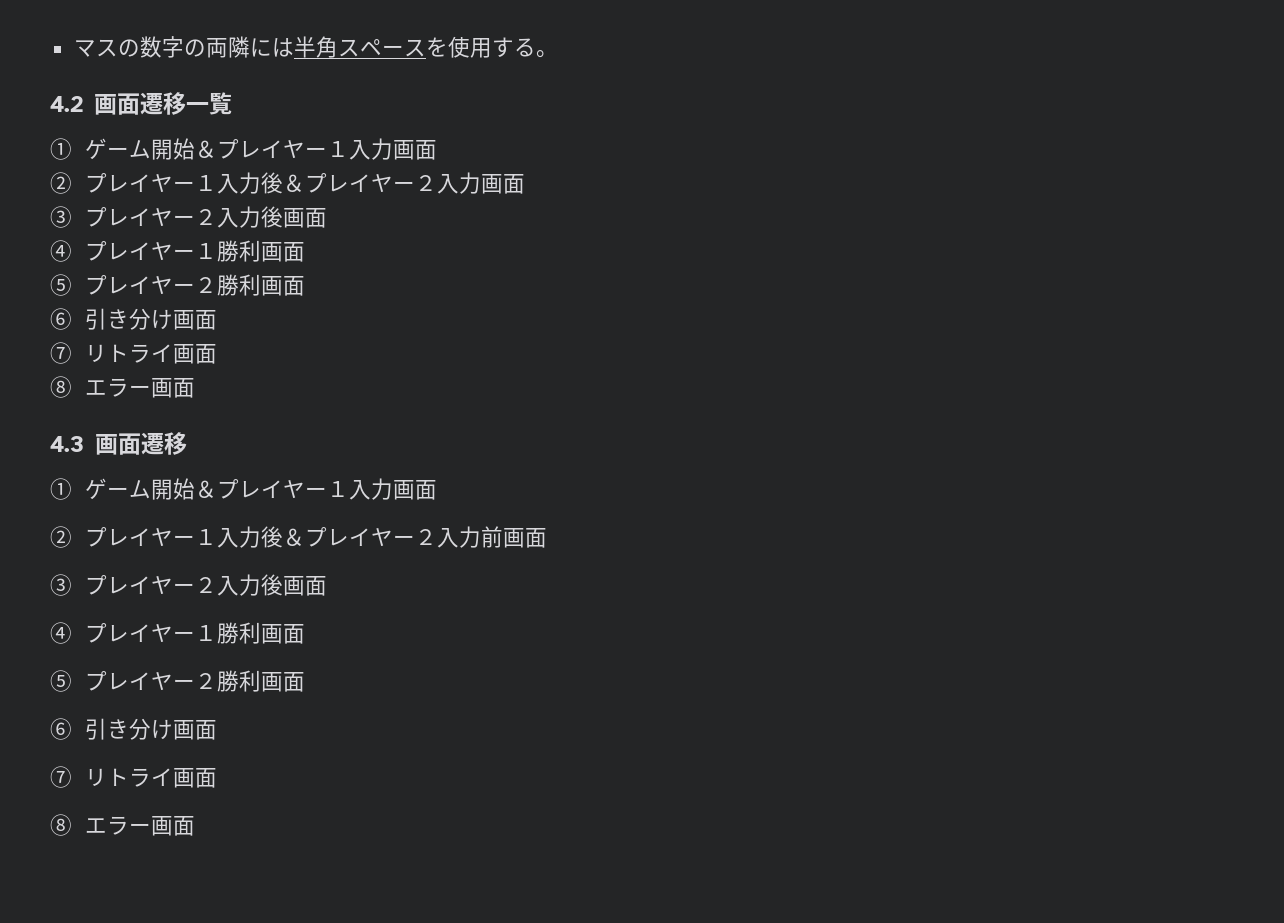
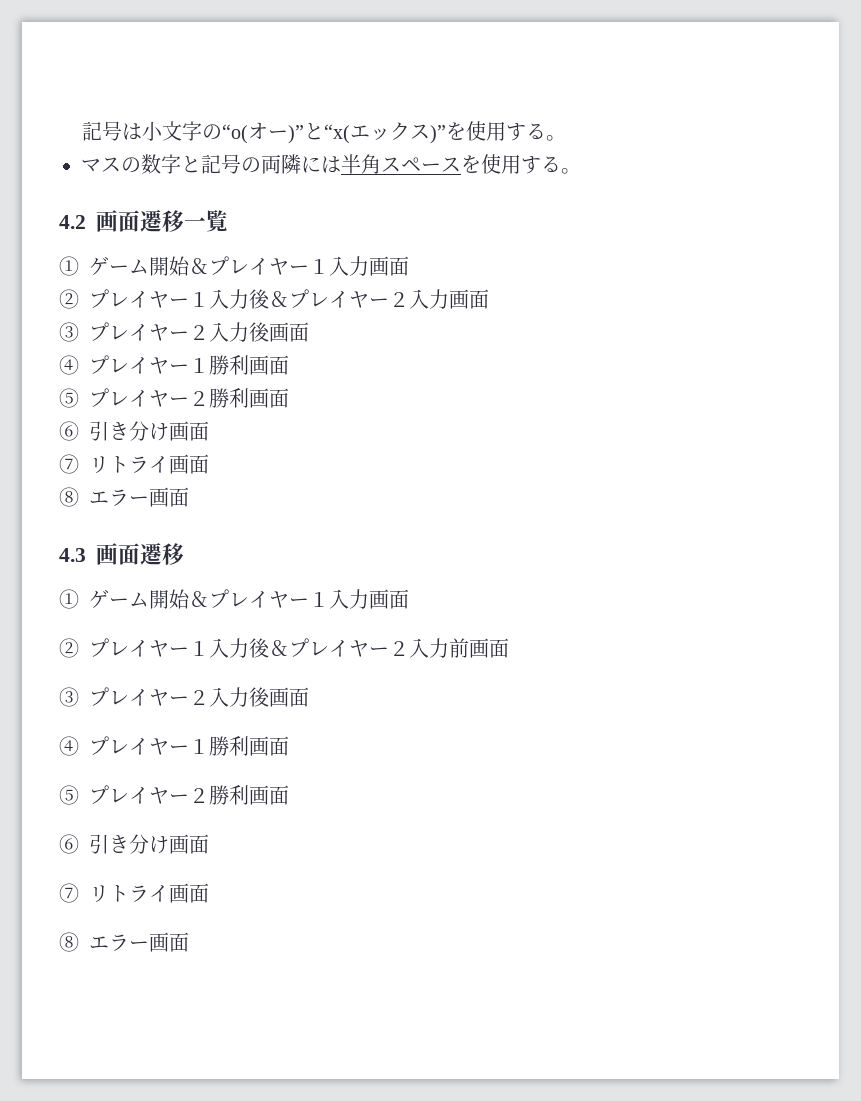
(73, 48) none -> [81,121,566,144] 記号は小文字の“o(オー)”と“x(エックス)”を使用する。 //
(184, 47) none -> [181,154,241,174] と記号

